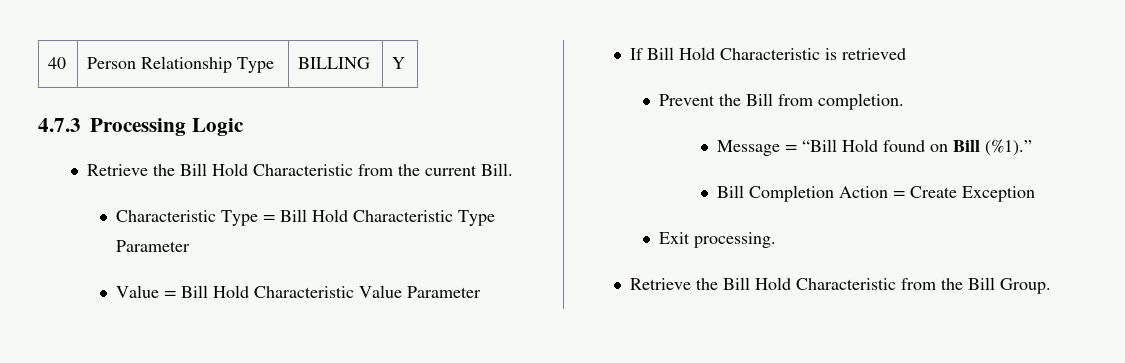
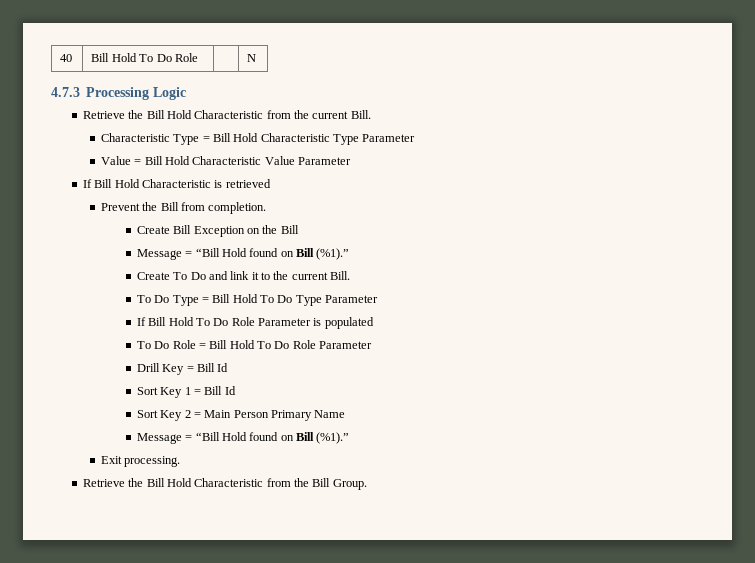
[87,56,275,73] [298,57,371,69] [392,57,406,69] Person Relationship Type | BILLING | Y -> [91,53,198,62] [247,54,257,62] Bill Hold To Do Role | | N
[717,139,1033,156] [717,185,1036,202] // Message = “Bill Hold found on Bill (%1).” // Bill Completion Action = Create Exception -> [136,225,299,237] [136,248,350,260] [136,271,351,280] [136,294,379,306] [136,317,374,329] [136,340,373,349] [136,363,229,375] [136,386,236,398] [136,410,346,421] [136,432,350,444] // Create Bill Exception on the Bill // Message = “Bill Hold found on Bill (%1).” // Create To Do and link it to the current Bill. // To Do Type = Bill Hold To Do Type Parameter // If Bill Hold To Do Role Parameter is populated // To Do Role = Bill Hold To Do Role Parameter // Drill Key = Bill Id // Sort Key 1 = Bill Id // Sort Key 2 = Main Person Primary Name // Message = “Bill Hold found on Bill (%1).”

